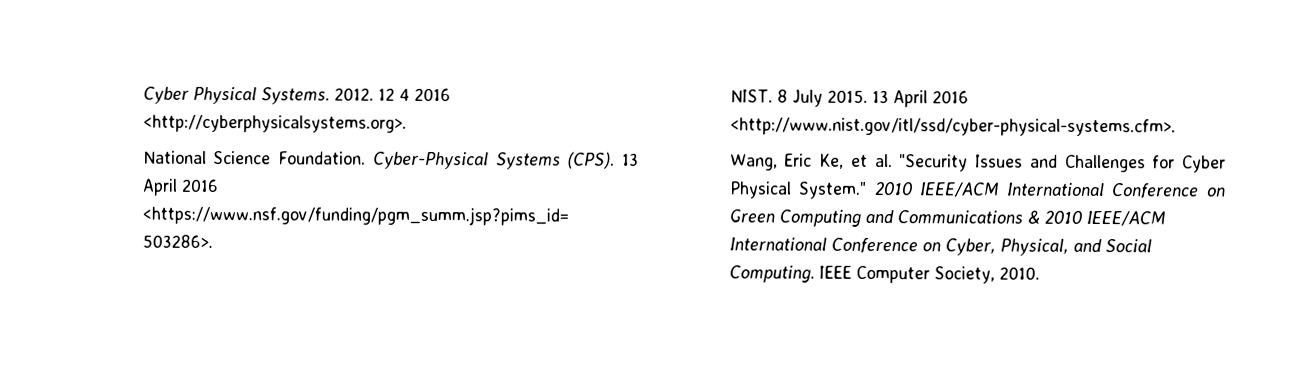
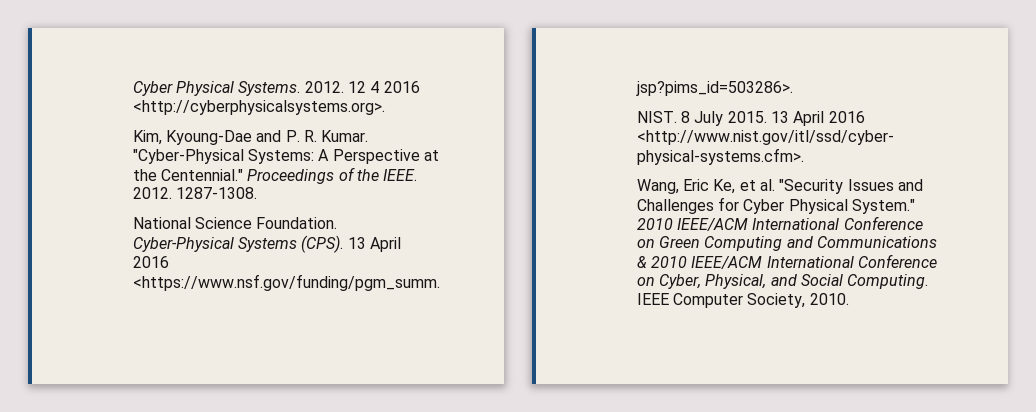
(407, 123) none -> [132,130,369,145] [132,149,439,164] [132,167,418,184] [132,187,257,199] // Kim, Kyoung-Dae and P. R. Kumar. "Cyber-Physical Systems: A Perspective at the Centennial." Proceedings of the IEEE. 2012. 1287-1308.

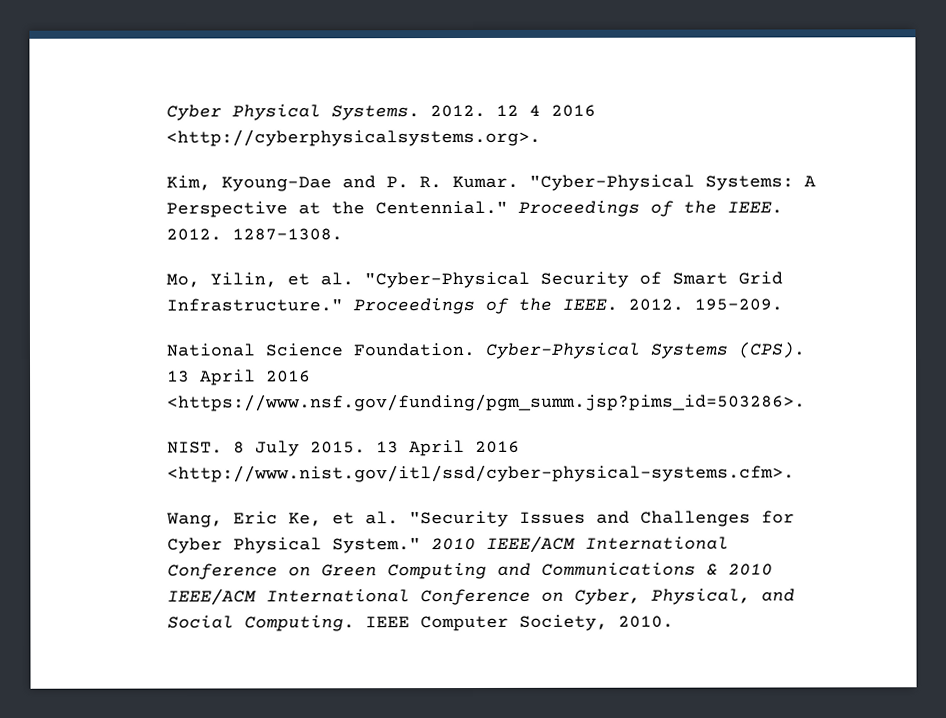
(257, 193) none -> [165,271,783,289] [165,297,783,315] // Mo, Yilin, et al. "Cyber-Physical Security of Smart Grid Infrastructure." Proceedings of the IEEE. 2012. 195-209.

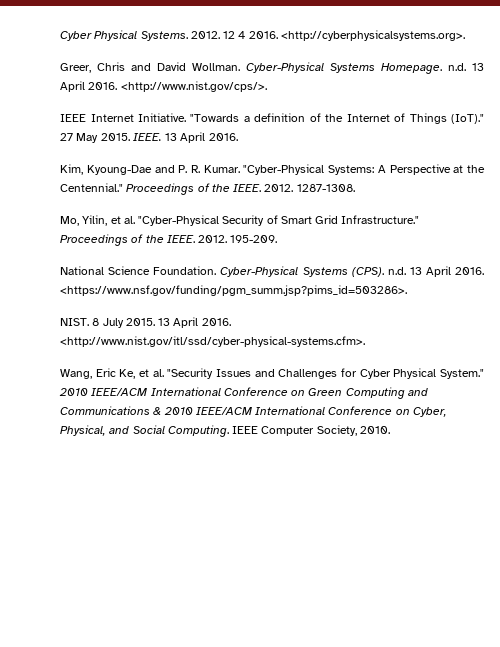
[550,104,596,117] 2016 -> [248,31,278,39] 2016.
(541, 137) none -> [60,62,485,74] [60,81,267,92] [60,113,484,124] [60,132,238,143] // Greer, Chris and David Wollman. Cyber-Physical Systems Homepage. n.d. 13 April 2016. <http://www.nist.gov/cps/>. // IEEE Internet Initiative. "Towards a definition of the Internet of Things (IoT)." 27 May 2015. IEEE. 13 April 2016.
[166,369,311,386] 13 April 2016 -> [387,266,484,277] n.d. 13 April 2016.
[474,440,520,453] 2016 -> [201,318,231,326] 2016.

